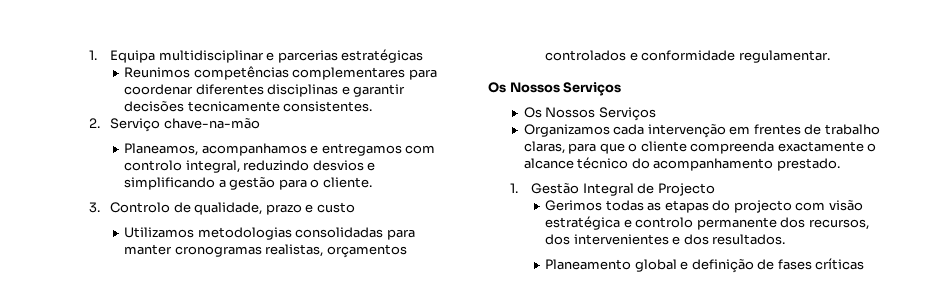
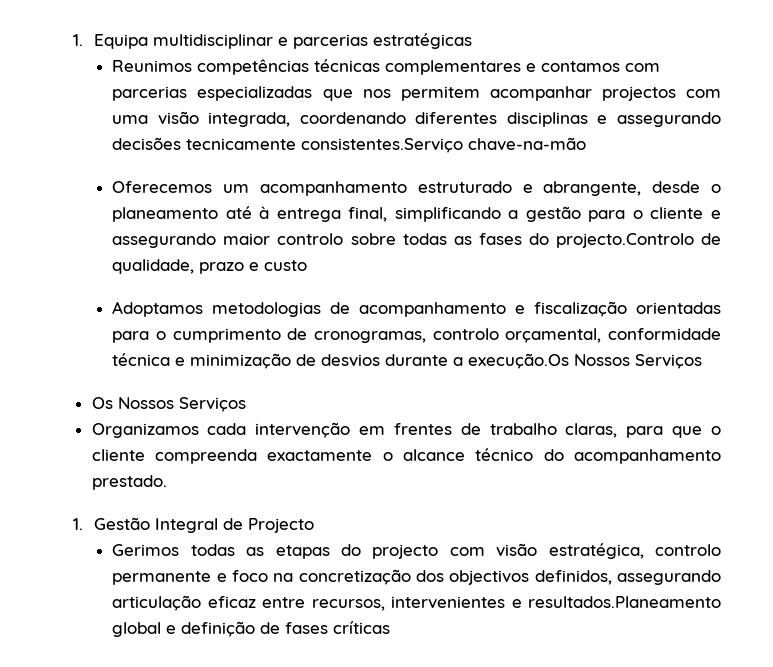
[292,67,437,80] [124,84,194,95] complementares para coordenar -> [314,59,661,75] [112,86,721,101] [112,111,406,127] técnicas complementares e contamos com parcerias especializadas que nos permitem acompanhar projectos com uma visão integrada, coordenando
[353,84,406,97] garantir -> [617,112,721,127] assegurando
[283,101,373,112] [88,118,260,132] [124,143,436,156] [124,160,376,173] consistentes. // 2. Serviço chave-na-mão // Planeamos, acompanhamos e entregamos com controlo integral, reduzindo desvios e -> [301,137,587,153] [112,181,721,196] [112,206,388,222] consistentes.Serviço chave-na-mão // Oferecemos um acompanhamento estruturado e abrangente, desde o planeamento até à entrega final,
[322,177,372,188] [88,202,171,213] cliente. // 3. Controlo -> [650,207,721,219] [112,233,694,248] cliente e assegurando maior controlo sobre todas as fases do projecto.Controlo
[124,227,415,240] [124,244,407,258] [545,50,830,63] [488,82,506,93] Utilizamos metodologias consolidadas para manter cronogramas realistas, orçamentos controlados e conformidade regulamentar. // Os -> [112,301,721,317] [112,328,721,343] [112,353,570,369] Adoptamos metodologias de acompanhamento e fiscalização orientadas para o cumprimento de cronogramas, controlo orçamental, conformidade técnica e minimização de desvios durante a execução.Os
[545,216,869,230] [545,234,786,245] [545,259,632,270] estratégica e controlo permanente dos recursos, dos intervenientes e dos resultados. // Planeamento -> [548,543,721,559] [112,569,721,585] [112,595,721,611] estratégica, controlo permanente e foco na concretização dos objectivos definidos, assegurando articulação eficaz entre recursos, intervenientes e resultados.Planeamento

